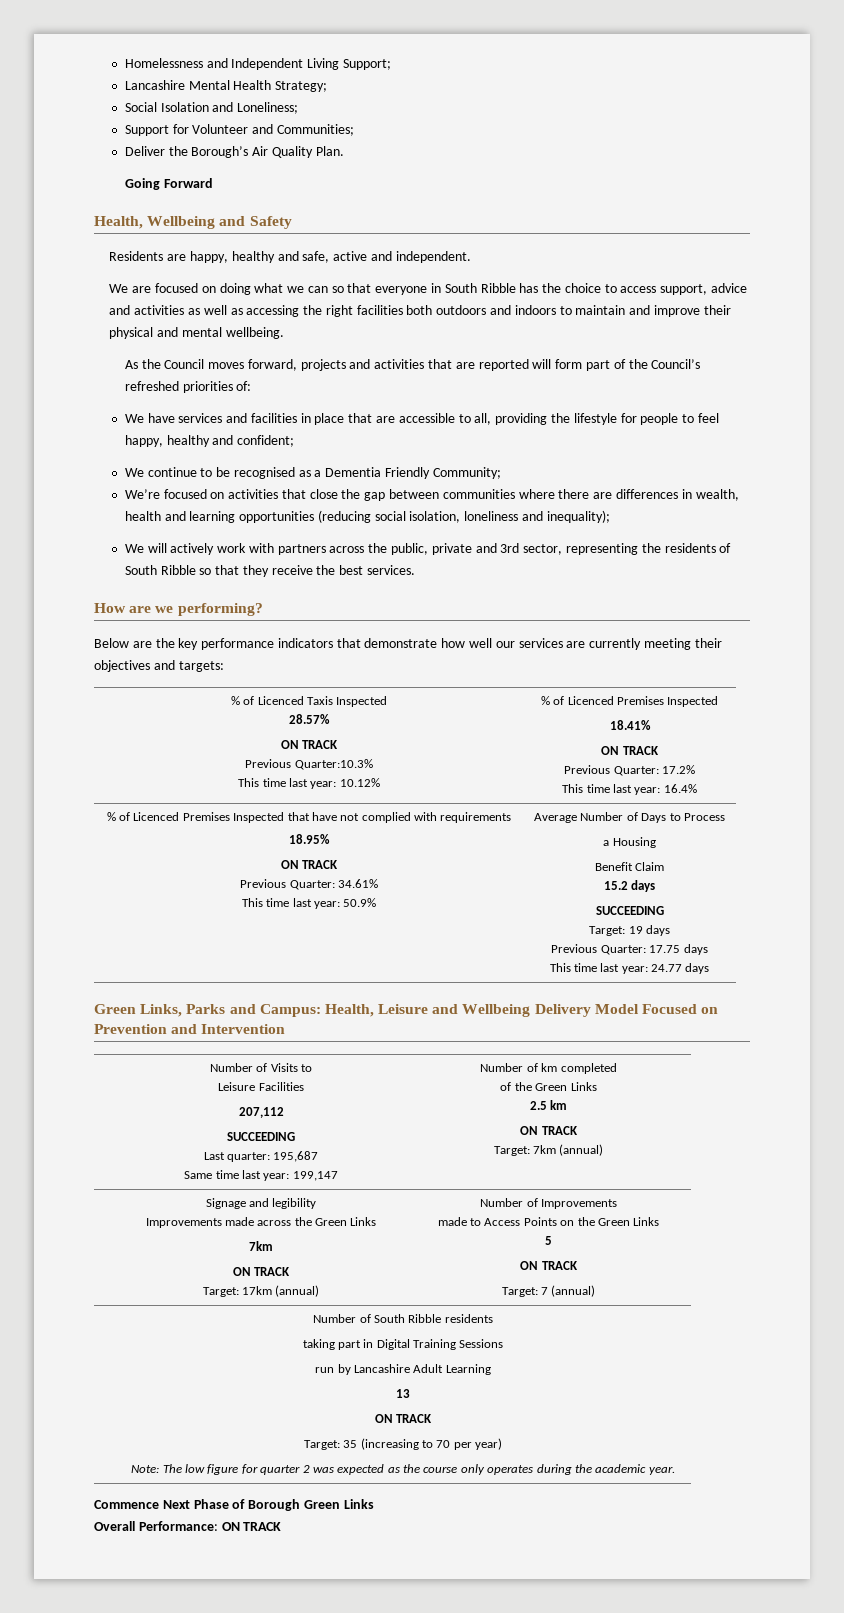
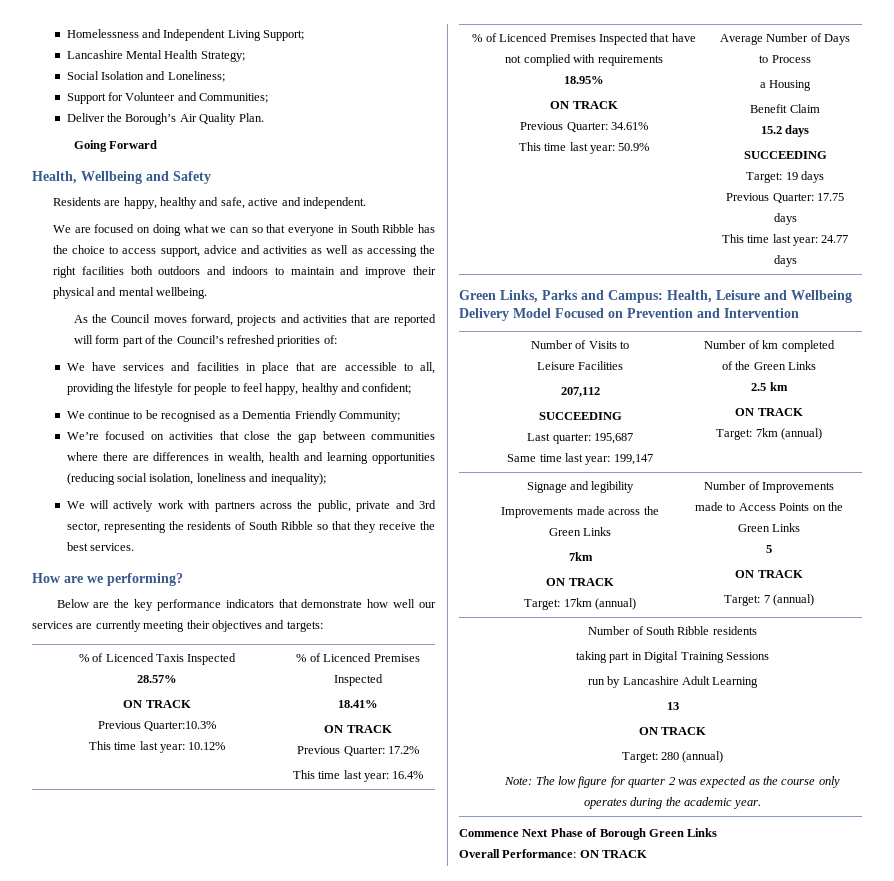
[343,1438,503,1450] 35 (increasing to 70 per year) -> [661,751,724,763] 280 (annual)

